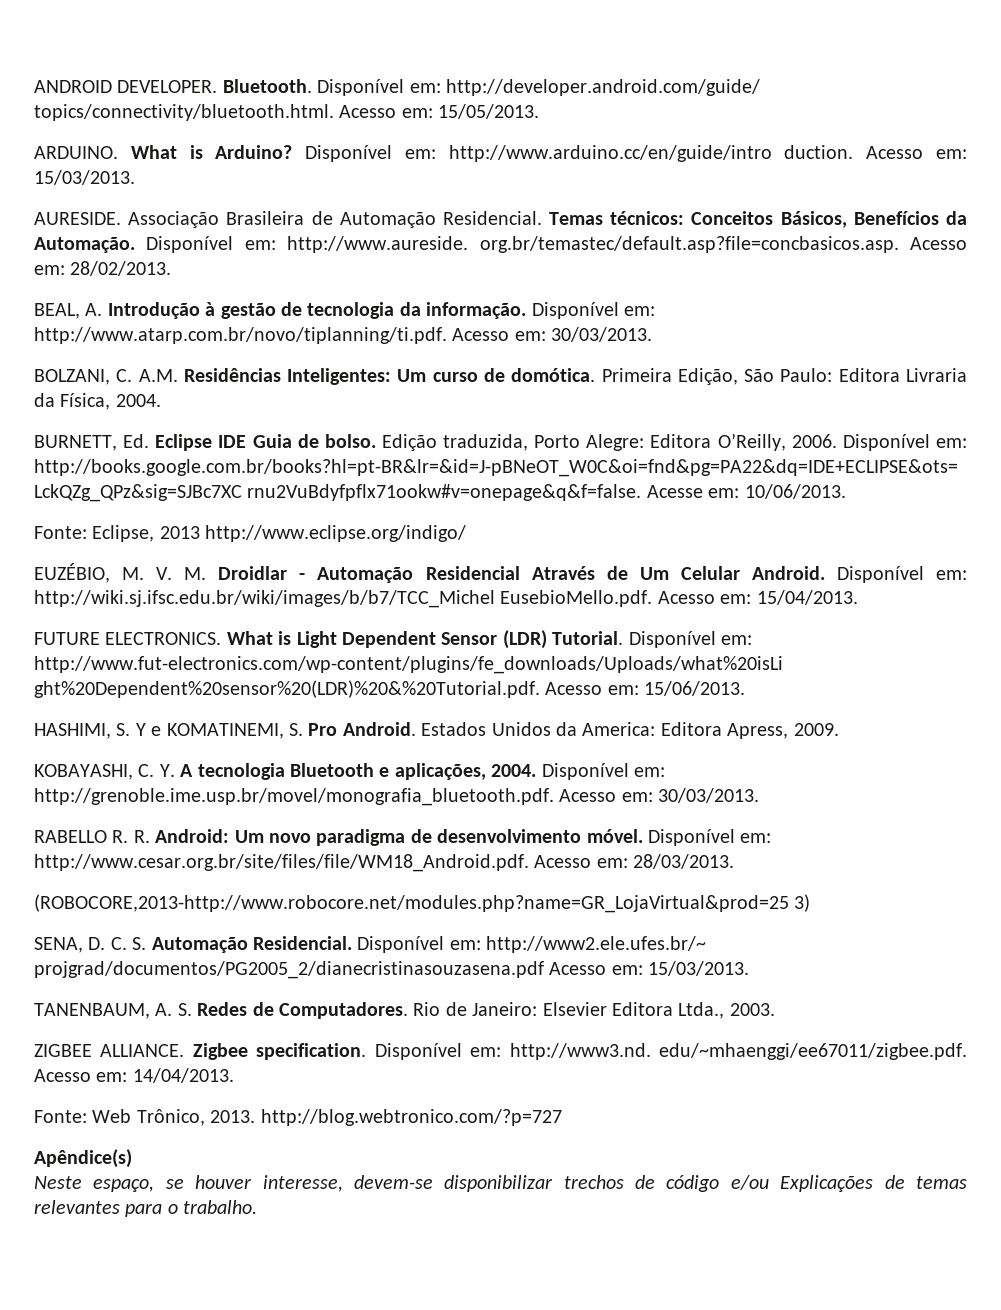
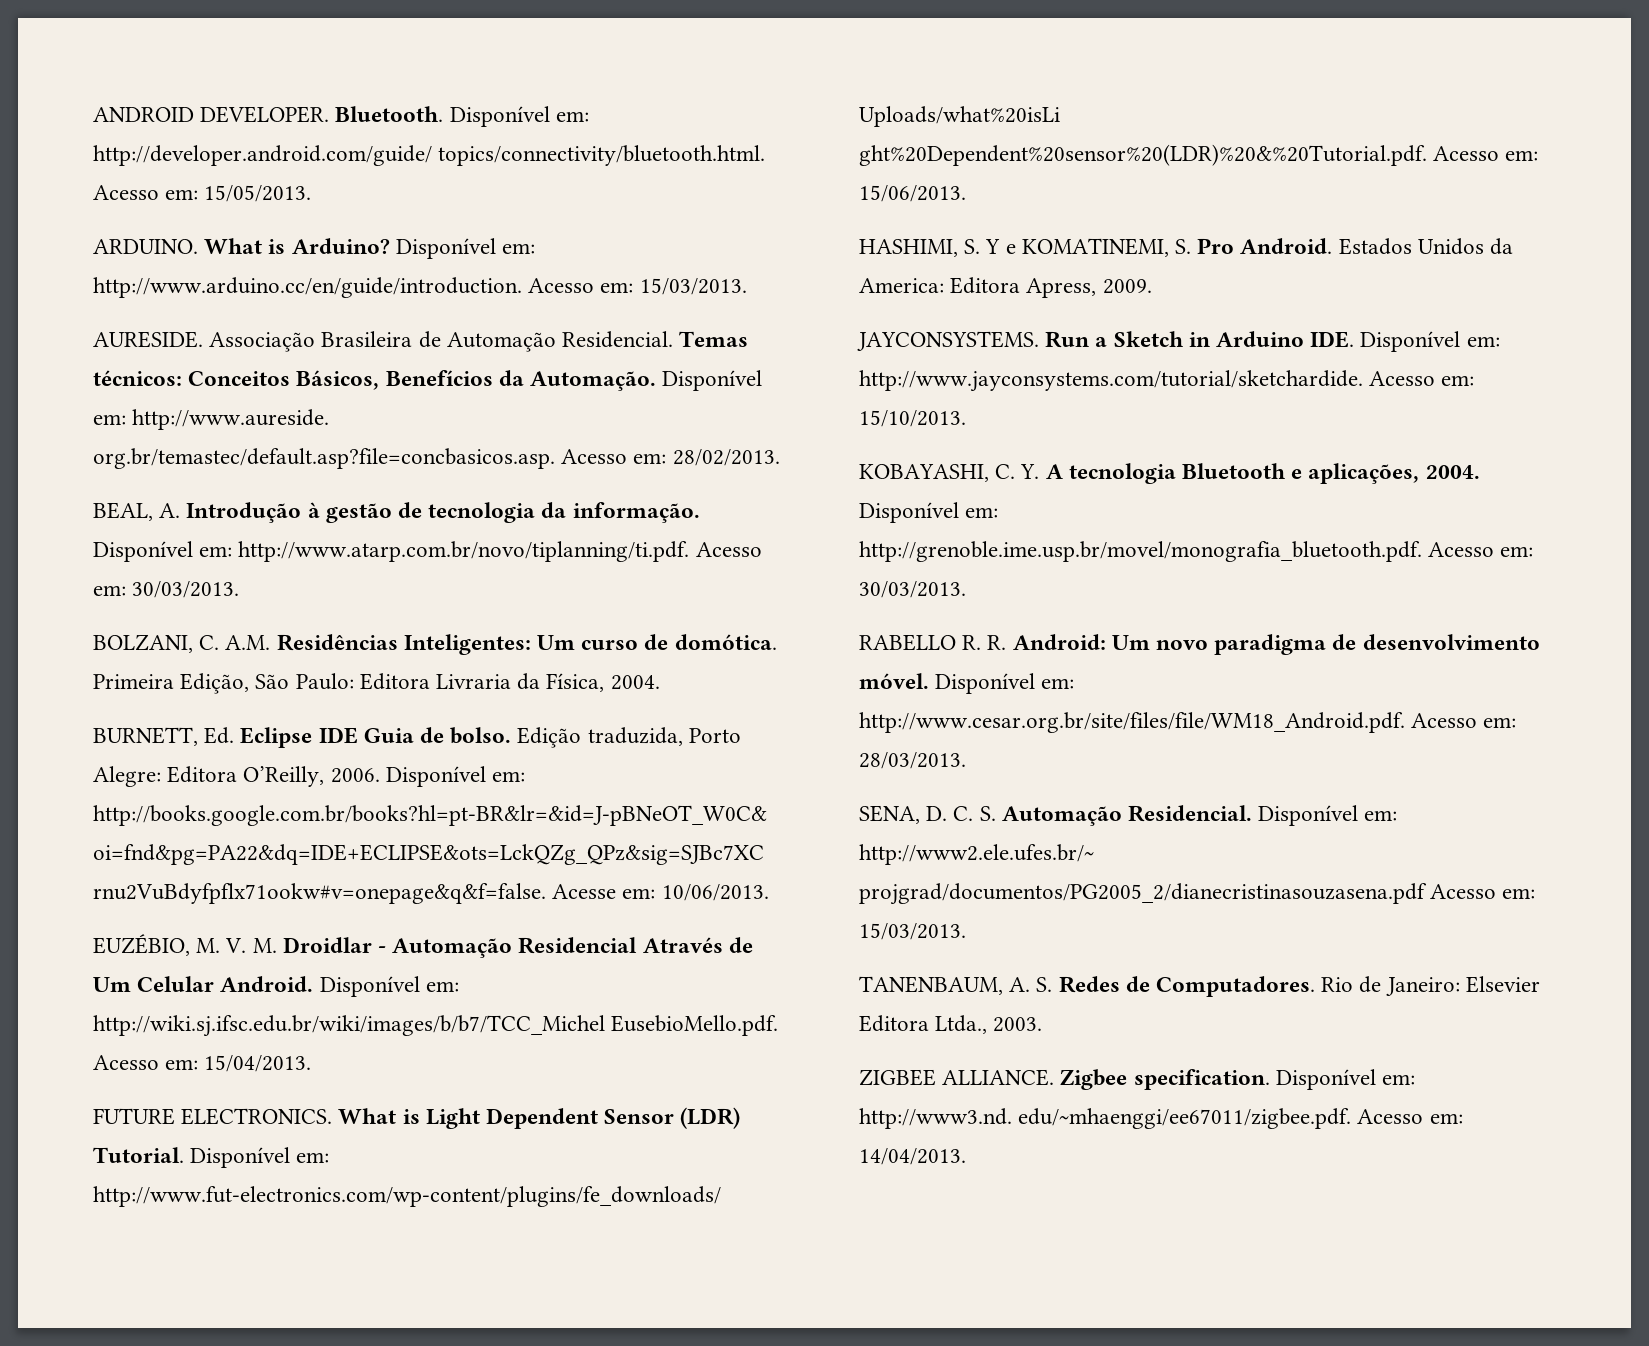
[448,145,854,162] http://www.arduino.cc/en/guide/intro duction. -> [93,277,522,298] http://www.arduino.cc/en/guide/introduction.
[34,525,467,542] // Fonte: Eclipse, 2013 http://www.eclipse.org/indigo/ -> (769, 892) none
(839, 729) none -> [857,331,1500,352] [859,370,1475,392] [859,410,966,427] // JAYCONSYSTEMS. Run a Sketch in Arduino IDE. Disponível em: http://www.jayconsystems.com/tutorial/sketchardide. Acesso em: 15/10/2013.
[34,894,811,913] // (ROBOCORE,2013-http://www.robocore.net/modules.php?name=GR_LojaVirtual&prod=25 3) -> (966, 760) none
[34,1109,562,1126] [34,1149,132,1168] [34,1175,967,1192] [34,1200,258,1217] // Fonte: Web Trônico, 2013. http://blog.webtronico.com/?p=727 // Apêndice(s) // Neste espaço, se houver interesse, devem-se disponibilizar trechos de código e/ou Explicações de temas relevantes para o trabalho. -> (966, 1156) none

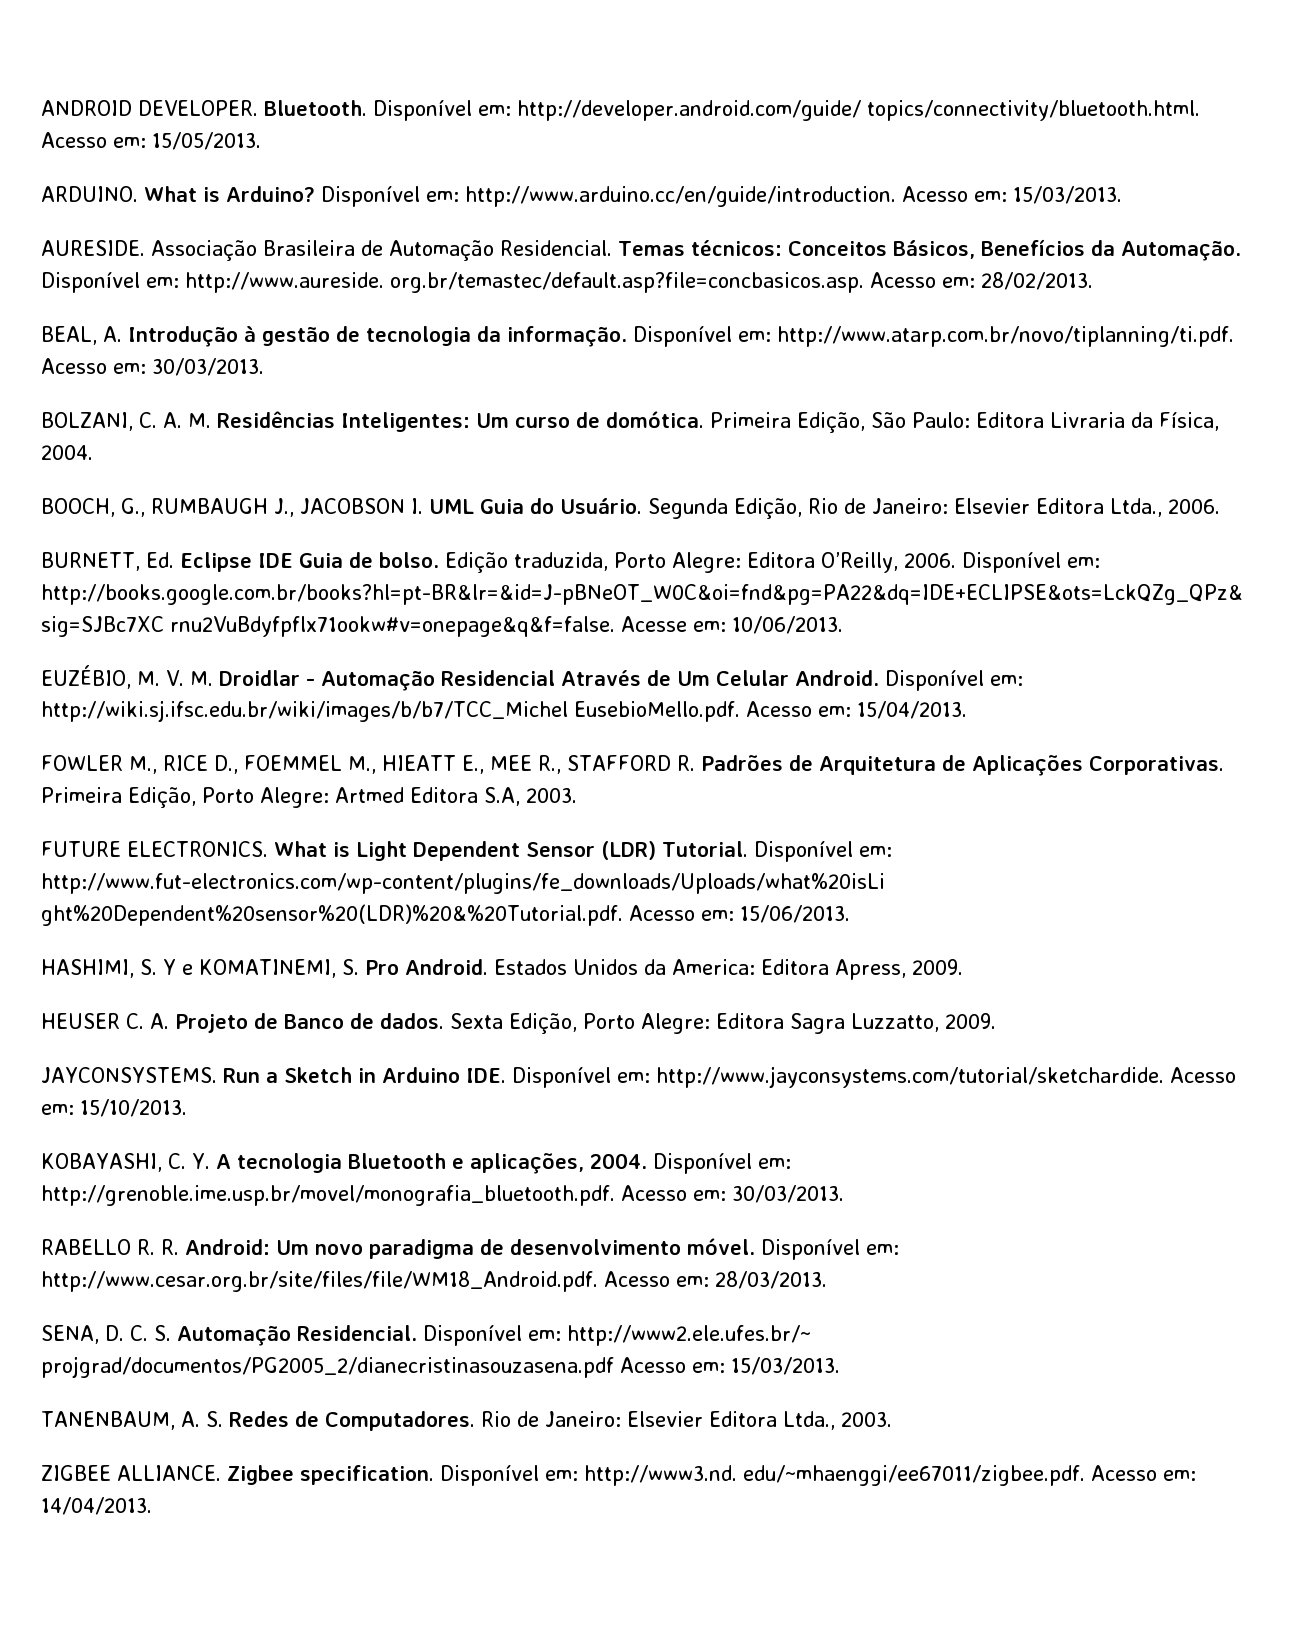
[225,635,271,650] A.M. -> [163,412,211,428] A. M.
(660, 682) none -> [41,498,1220,519] // BOOCH, G., RUMBAUGH J., JACOBSON I. UML Guia do Usuário. Segunda Edição, Rio de Janeiro: Elsevier Editora Ltda., 2006.
(312, 1063) none -> [41,755,1224,776] [41,787,577,808] // FOWLER M., RICE D., FOEMMEL M., HIEATT E., MEE R., STAFFORD R. Padrões de Arquitetura de Aplicações Corporativas. Primeira Edição, Porto Alegre: Artmed Editora S.A, 2003.
(1152, 286) none -> [41,1013,996,1034] // HEUSER C. A. Projeto de Banco de dados. Sexta Edição, Porto Alegre: Editora Sagra Luzzatto, 2009.

